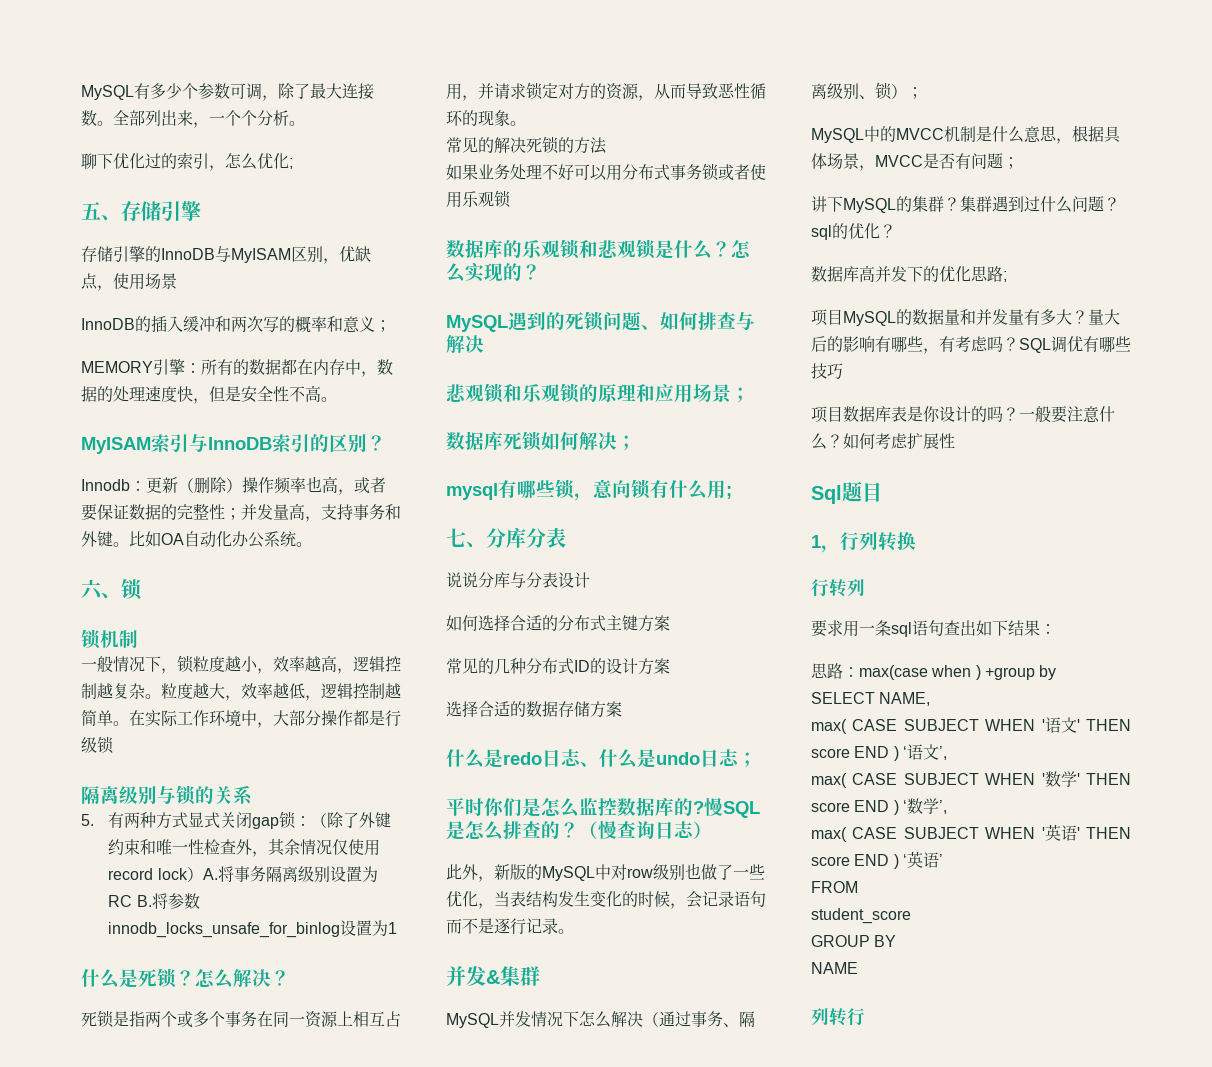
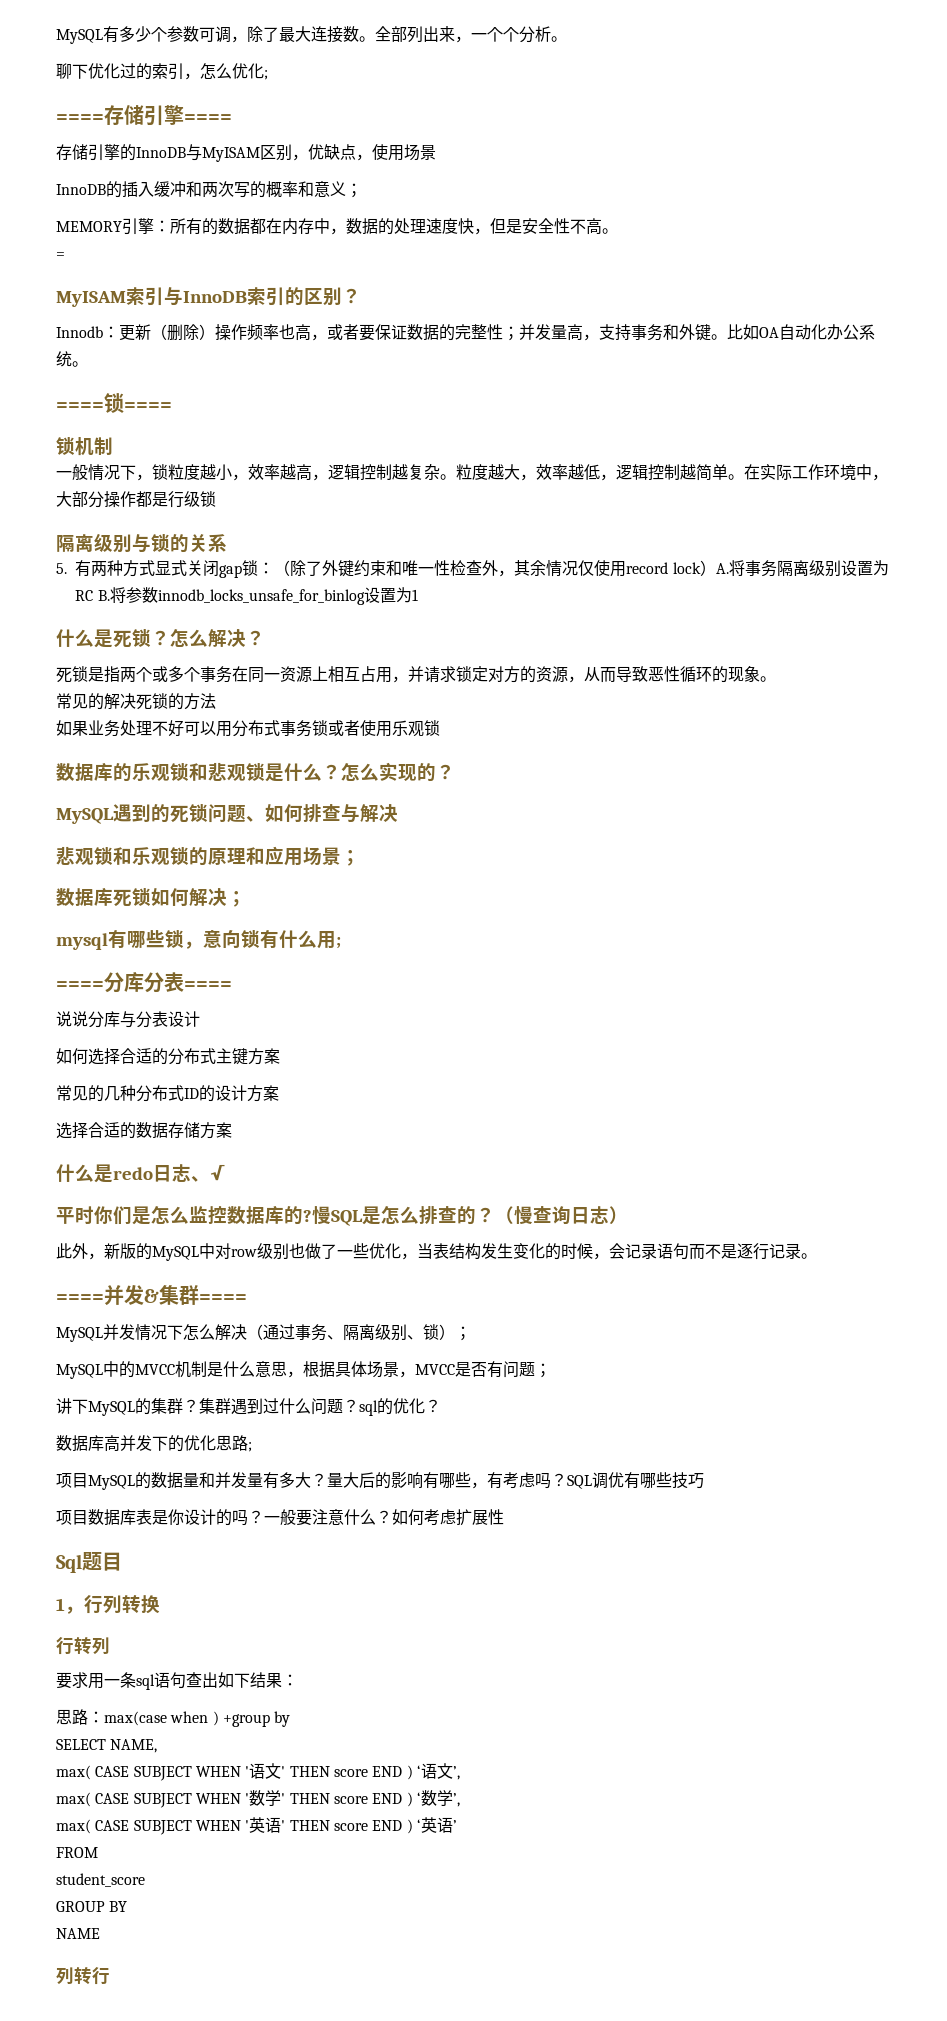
[81,201,201,222] 五、存储引擎 -> [56,105,232,126] ====存储引擎====
(337, 399) none -> [56,252,65,259] // =
[81,579,142,600] 六、锁 -> [56,393,172,413] ====锁====
[446,528,486,548] 七、 -> [56,981,104,990] ====
(566, 538) none -> [184,981,232,990] ====
[599,749,757,768] 什么是undo日志； -> [210,1164,225,1181] √
(574, 931) none -> [56,1294,104,1303] ====
(540, 976) none -> [199,1294,247,1303] ====

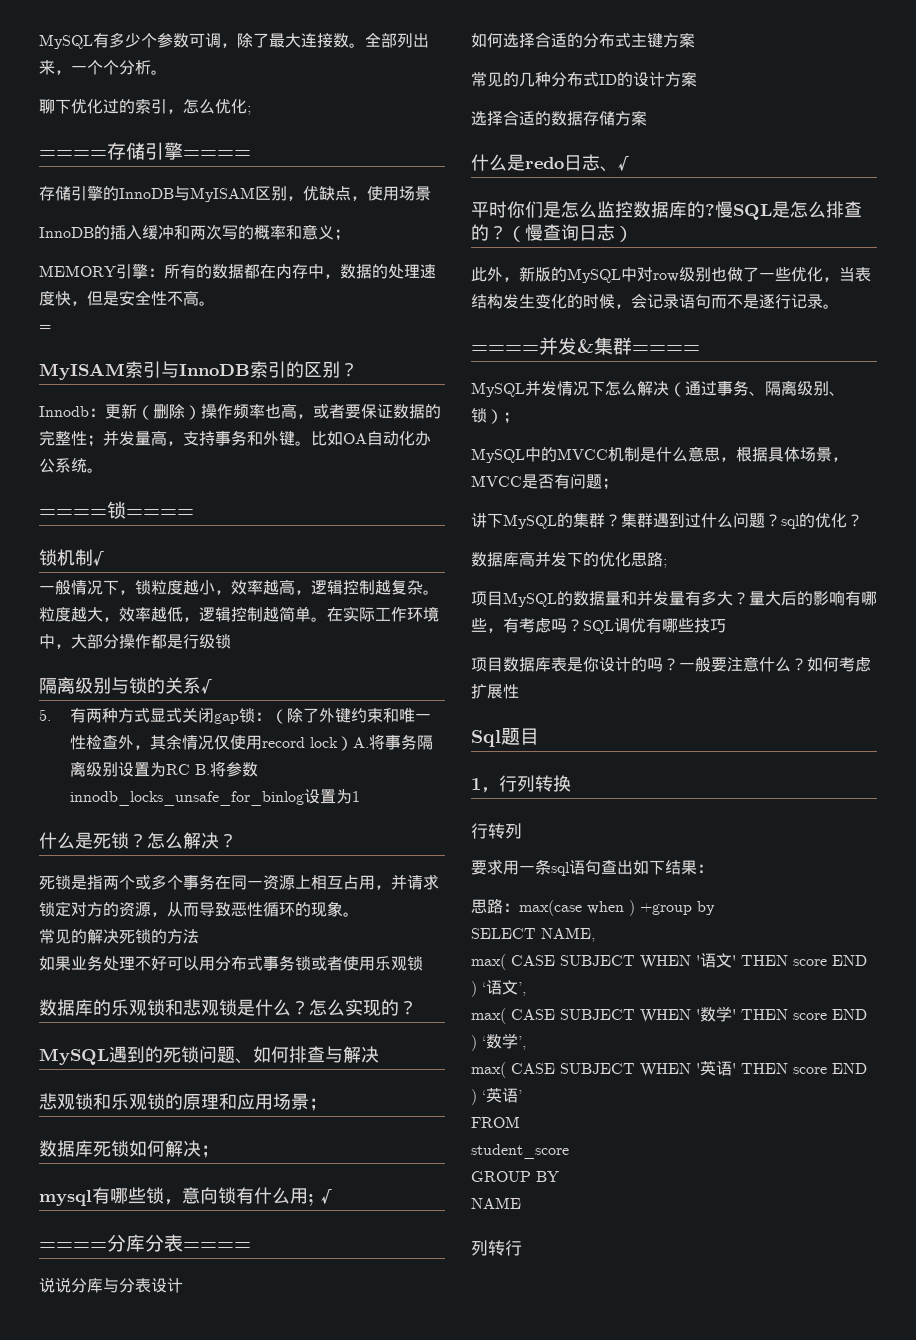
(113, 446) none -> [93,551,104,566] √
(227, 543) none -> [201,679,212,694] √
(341, 943) none -> [321,1189,332,1204] √

